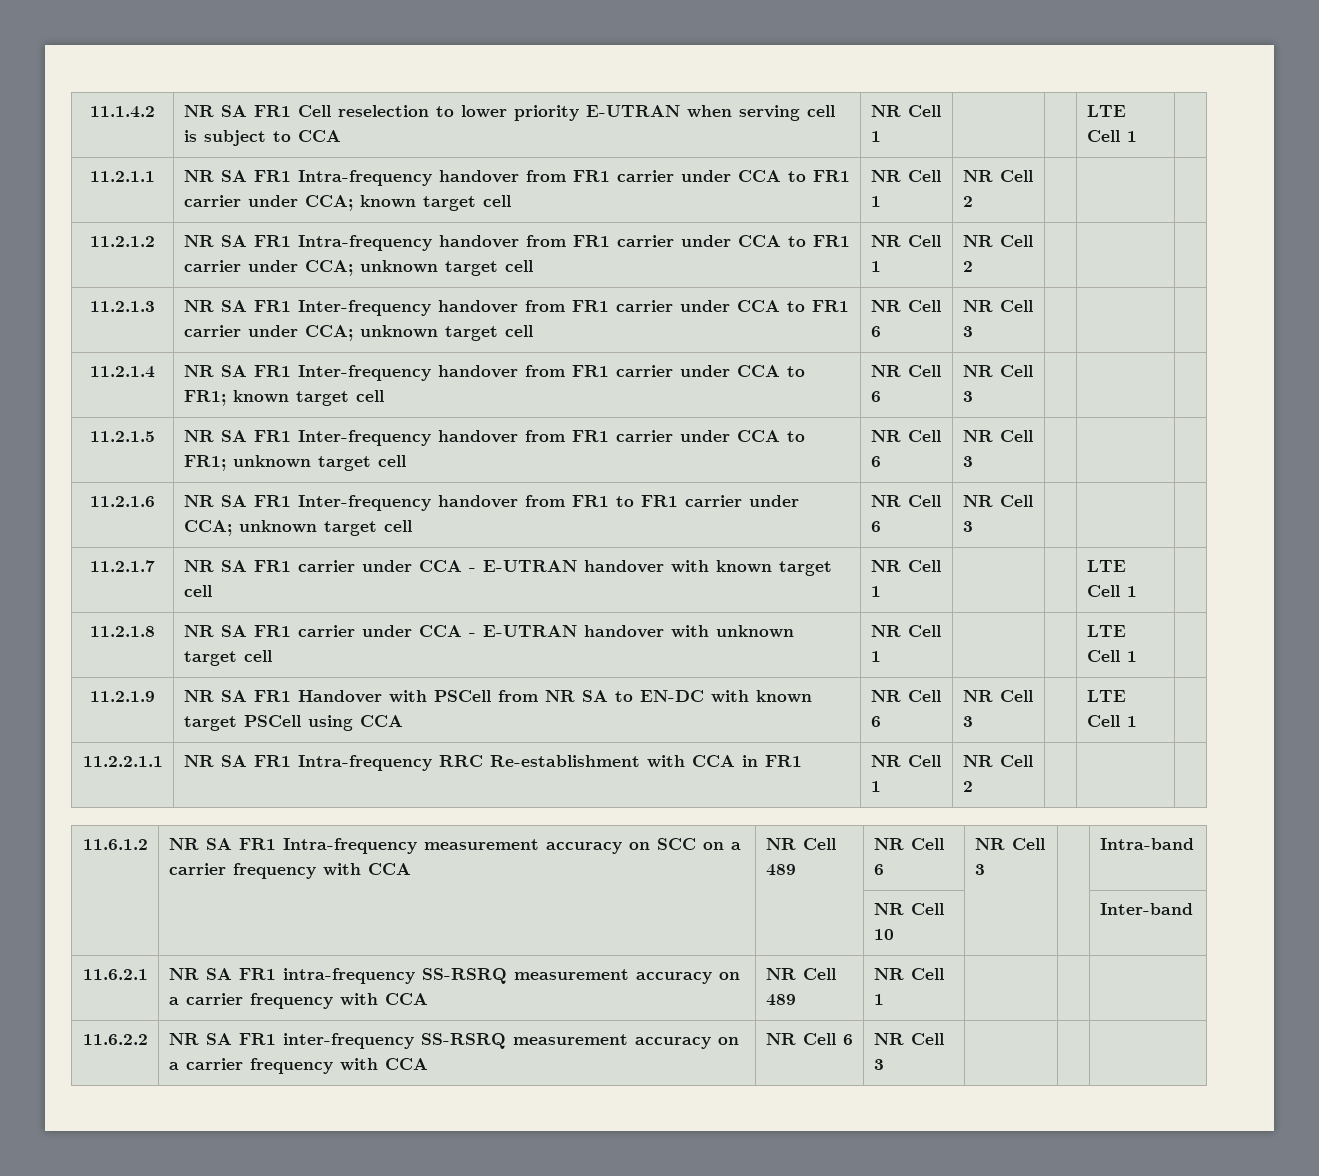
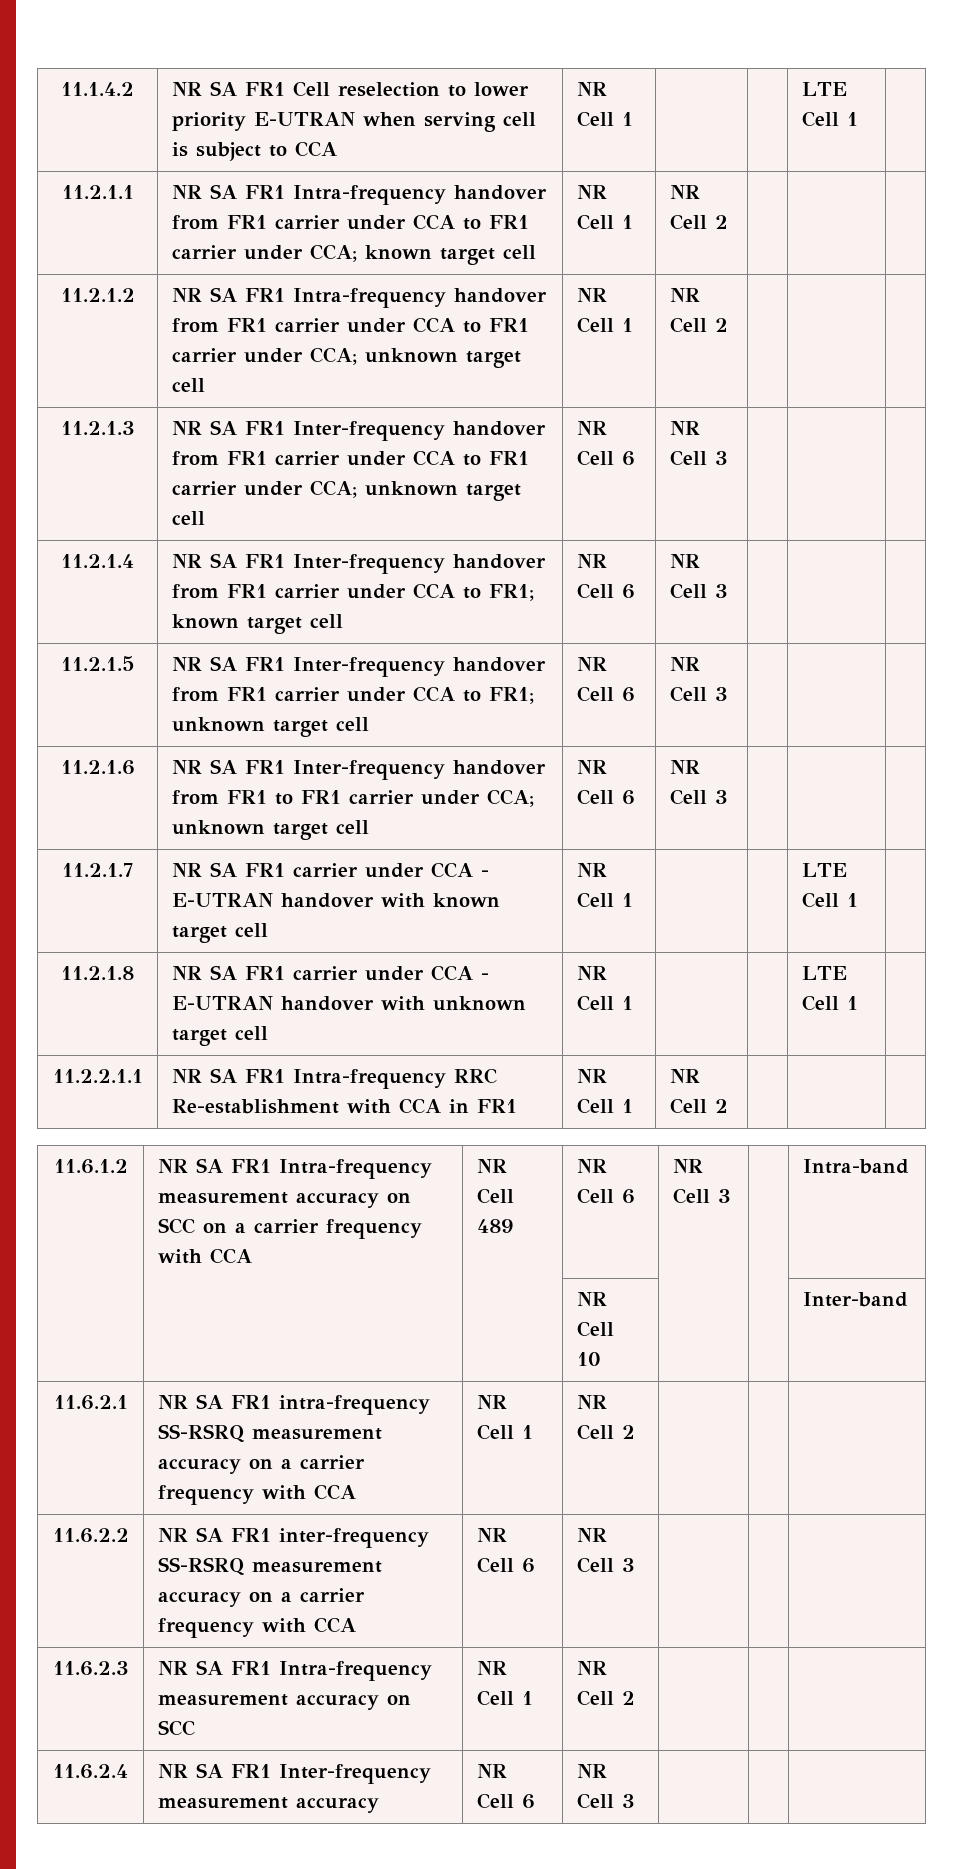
[90,691,155,702] [183,690,812,703] [183,715,403,731] [870,690,941,702] [870,716,881,727] [962,690,1033,702] [962,716,973,727] [1086,690,1126,702] [1086,715,1137,727] // 11.2.1.9 | NR SA FR1 Handover with PSCell from NR SA to EN-DC with known target PSCell using CCA | NR Cell 6 | NR Cell 3 | | LTE Cell 1 | -> (858, 1003) none
[765,994,796,1006] [873,968,944,980] [873,994,884,1005] 489 | NR Cell 1 -> [521,1425,533,1439] [576,1395,607,1409] [576,1424,635,1440] 1 | NR Cell 2
(884, 1064) none -> [52,1661,129,1676] [157,1660,432,1681] [157,1694,411,1710] [157,1720,195,1736] [476,1661,507,1675] [476,1690,533,1706] [576,1661,607,1675] [576,1690,635,1706] [53,1764,128,1779] [157,1763,431,1784] [157,1797,379,1813] [476,1764,507,1778] [476,1793,535,1809] [576,1764,607,1778] [576,1793,635,1809] // 11.6.2.3 | NR SA FR1 Intra-frequency measurement accuracy on SCC | NR Cell 1 | NR Cell 2 | | | // 11.6.2.4 | NR SA FR1 Inter-frequency measurement accuracy | NR Cell 6 | NR Cell 3 | | |

